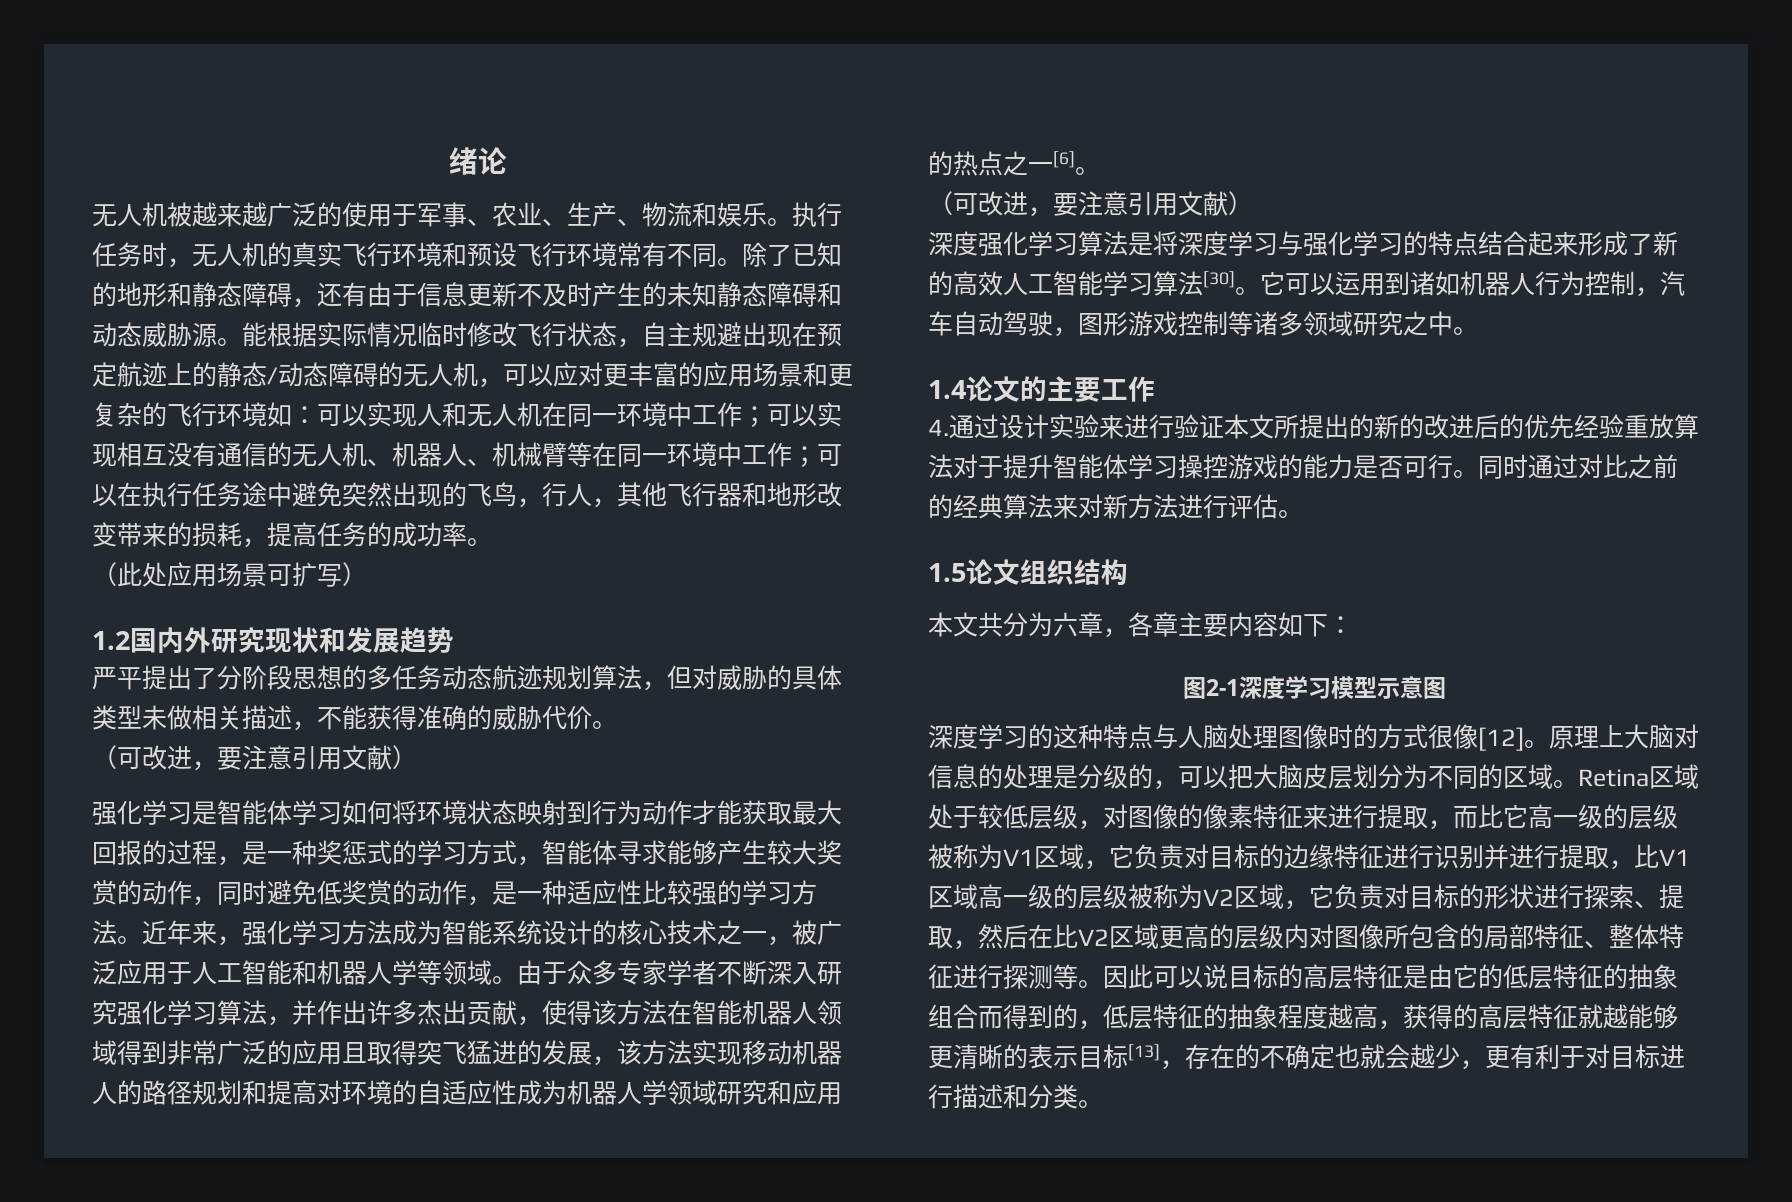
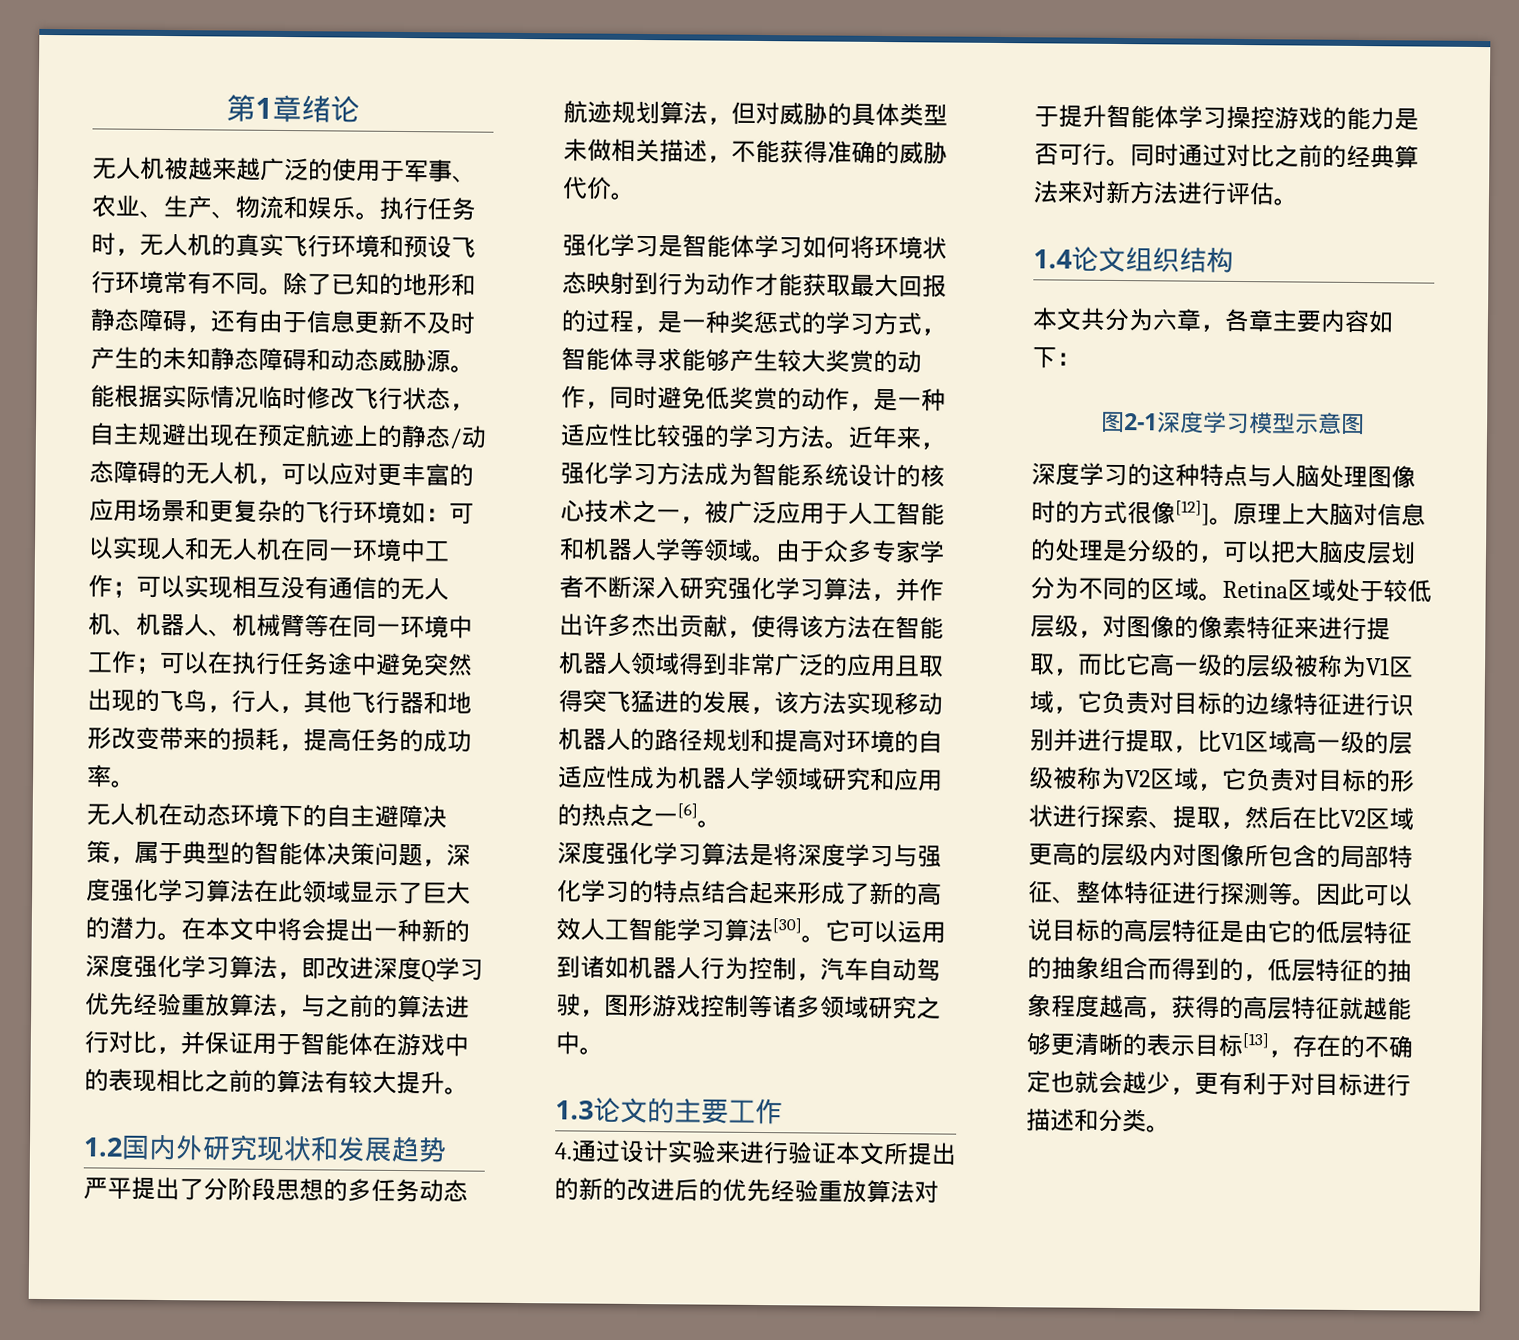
(449, 161) none -> [226,94,302,123] 第1章
[92,562,367,587] （此处应用场景可扩写） -> [86,802,447,829] [86,840,471,867] [86,878,471,905] [85,916,470,943] [85,954,484,983] [85,992,470,1019] [84,1030,469,1057] [84,1068,469,1095] 无人机在动态环境下的自主避障决策，属于典型的智能体决策问题，深度强化学习算法在此领域显示了巨大的潜力。在本文中将会提出一种新的深度强化学习算法，即改进深度Q学习优先经验重放算法，与之前的算法进行对比，并保证用于智能体在游戏中的表现相比之前的算法有较大提升。
[92,745,417,771] // （可改进，要注意引用文献） -> (635, 196) none
[928,191,1253,217] // （可改进，要注意引用文献） -> (722, 824) none
[928,380,966,399] 1.4 -> [555,1100,594,1120] 1.3
[928,563,966,582] 1.5 -> [1033,249,1072,269] 1.4
[1478,727,1524,751] [12] -> [1175,500,1210,526] [12]]

